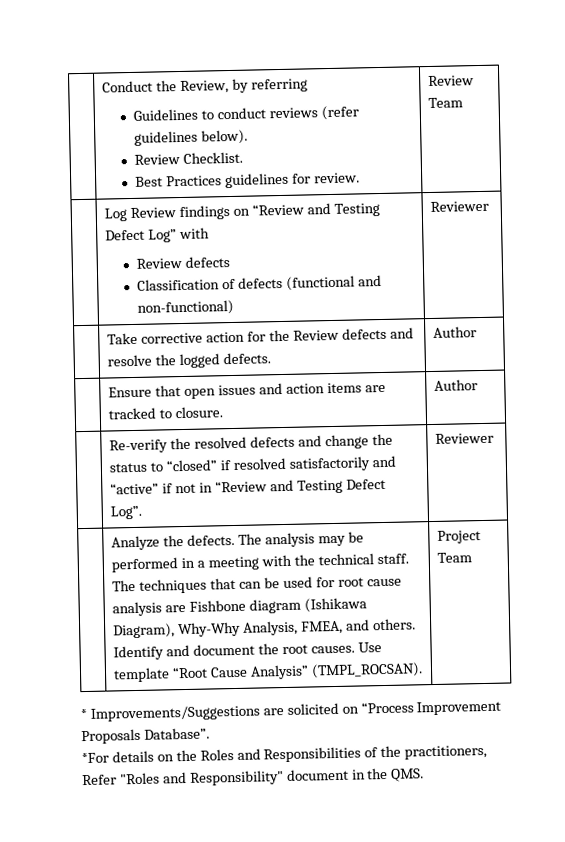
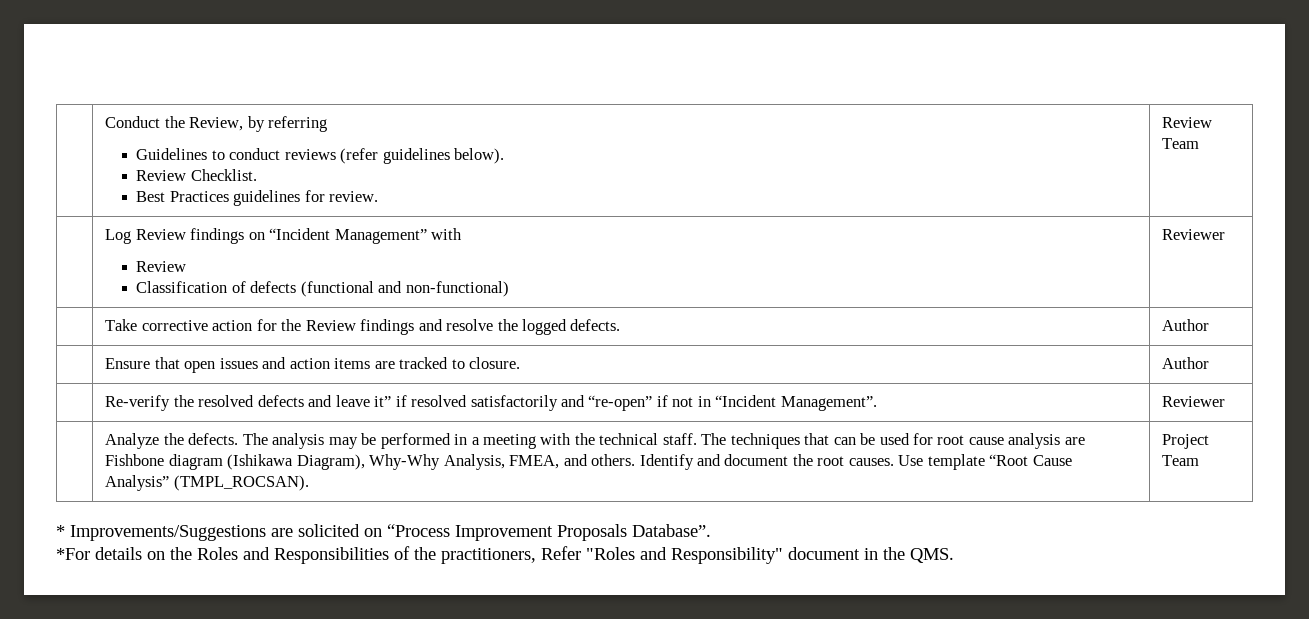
[251,202,380,217] [105,229,178,243] “Review and Testing Defect Log” -> [269,228,427,244] “Incident Management”
[185,256,231,268] defects -> (187, 266) none
[341,327,387,340] defects -> [360,319,415,335] findings
[324,433,393,450] [109,459,218,473] change the status to “closed” -> [335,395,392,407] leave it”
[110,482,160,495] “active” -> [588,395,653,411] “re-open”
[214,478,386,494] [110,505,143,520] “Review and Testing Defect Log”. -> [715,395,877,411] “Incident Management”.

